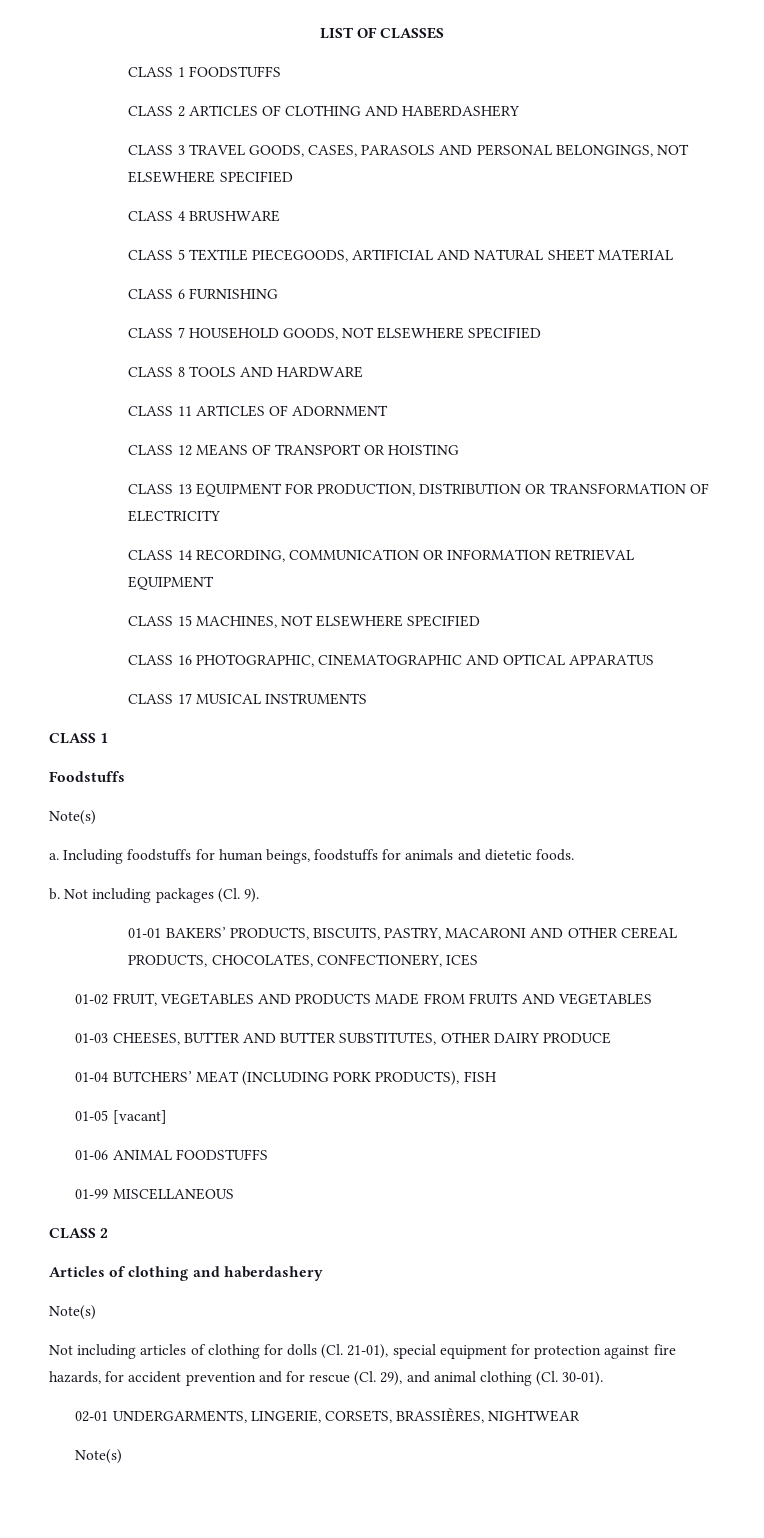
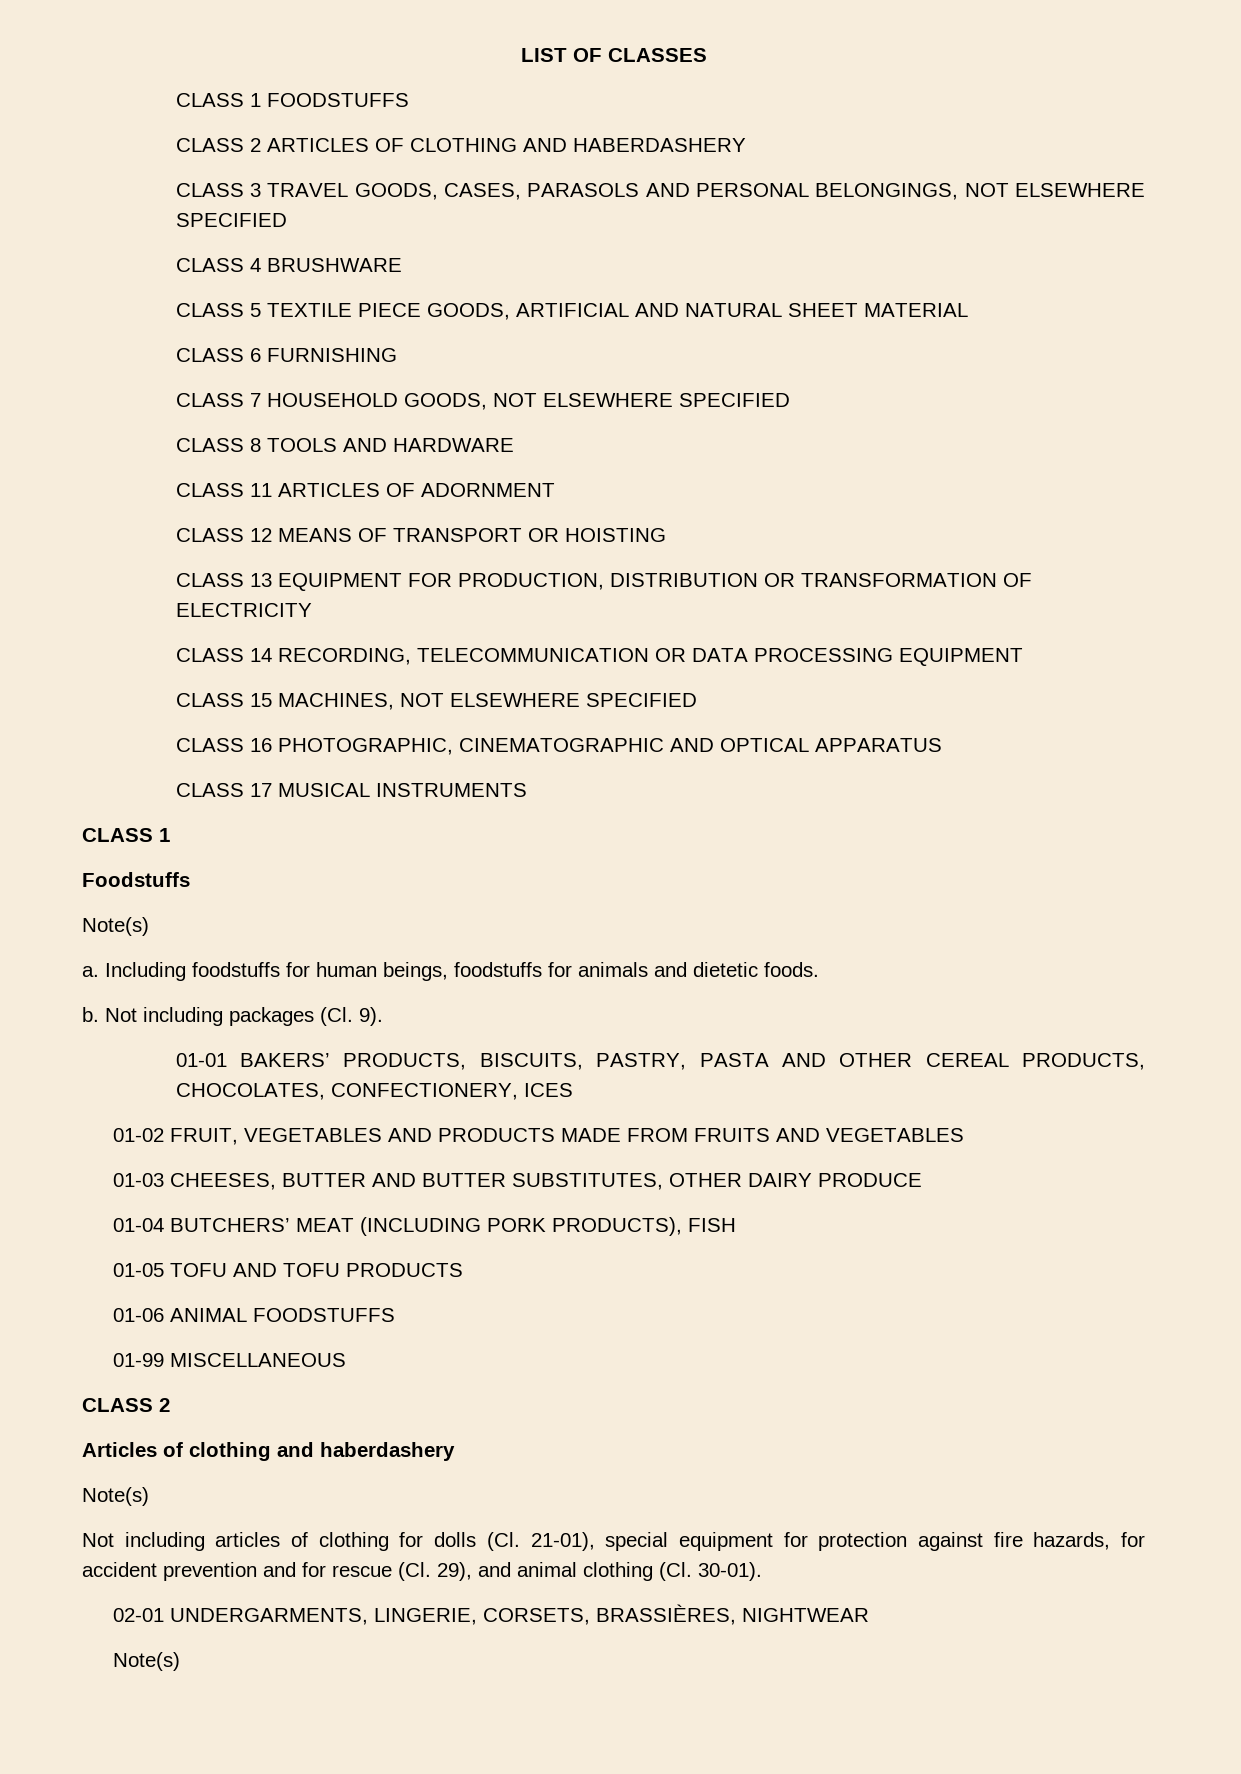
[251,249,348,262] PIECEGOODS, -> [357,303,510,320] PIECE GOODS,
[288,549,635,561] COMMUNICATION OR INFORMATION RETRIEVAL -> [416,648,893,662] TELECOMMUNICATION OR DATA PROCESSING
[445,928,527,938] MACARONI -> [699,1053,769,1067] PASTA
[112,1110,167,1124] [vacant] -> [170,1263,464,1277] TOFU AND TOFU PRODUCTS

